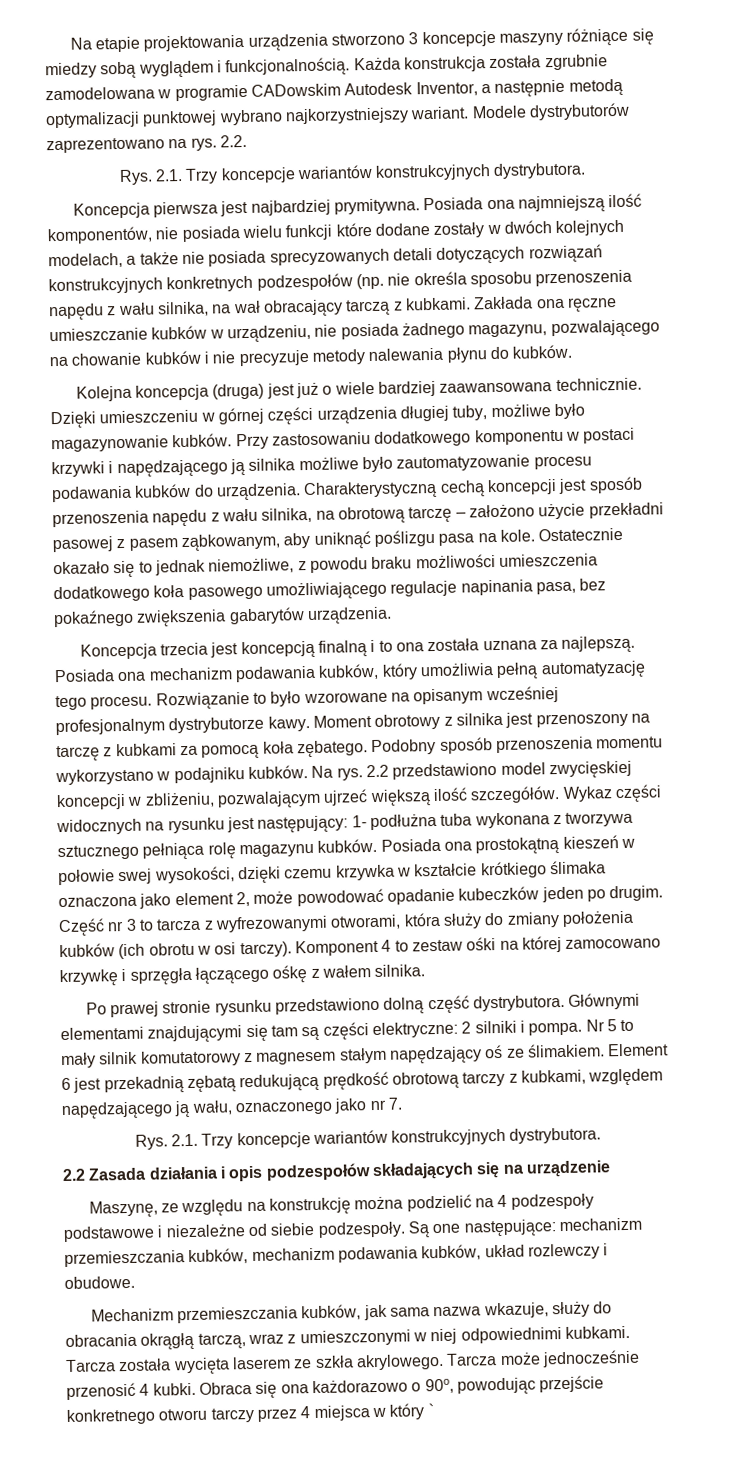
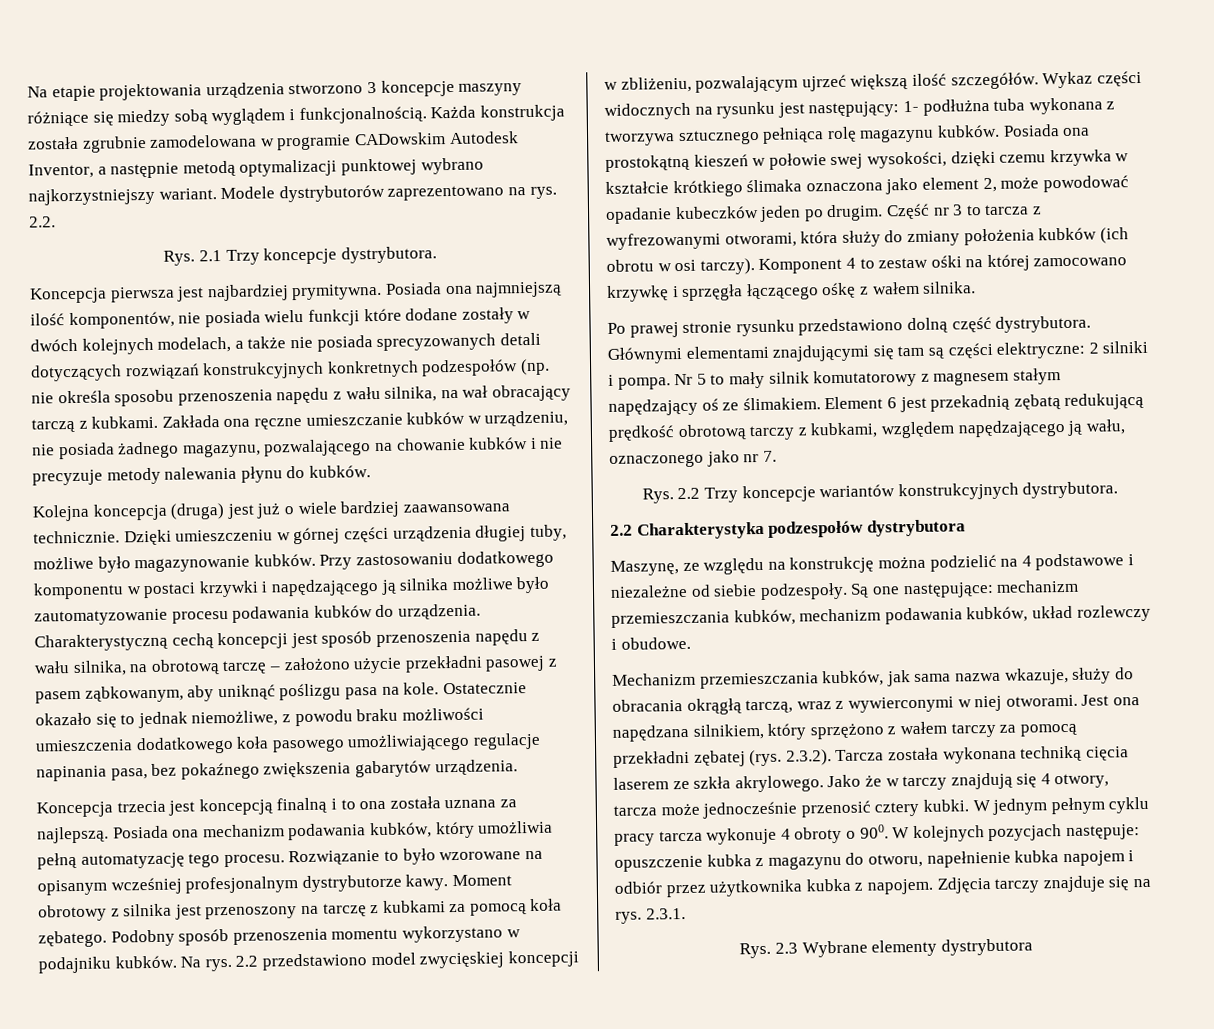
[154,164,492,184] 2.1. Trzy koncepcje wariantów konstrukcyjnych -> [198,247,338,265] 2.1 Trzy koncepcje
[170,1133,198,1147] 2.1. -> [677,487,701,500] 2.2
[88,1160,611,1182] Zasada działania i opis podzespołów składających się na urządzenie -> [636,519,966,540] Charakterystyka podzespołów dystrybutora
[510,1193,594,1210] podzespoły -> (1032, 561) none
[299,1329,411,1347] umieszczonymi -> [847,696,954,713] wywierconymi
[460,1325,630,1344] [65,1349,640,1375] [66,1375,605,1400] [66,1403,434,1425] odpowiednimi kubkami. Tarcza została wycięta laserem ze szkła akrylowego. Tarcza może jednocześnie przenosić 4 kubki. Obraca się ona każdorazowo o 90o, powodując przejście konkretnego otworu tarczy przez 4 miejsca w który ` -> [1005,694,1140,707] [612,721,1077,742] [613,745,1129,768] [613,772,1110,793] [613,796,1150,819] [614,824,1140,846] [614,850,1135,872] [614,875,1151,898] [615,908,686,924] [739,938,1033,959] otworami. Jest ona napędzana silnikiem, który sprzężono z wałem tarczy za pomocą przekładni zębatej (rys. 2.3.2). Tarcza została wykonana techniką cięcia laserem ze szkła akrylowego. Jako że w tarczy znajdują się 4 otwory, tarcza może jednocześnie przenosić cztery kubki. W jednym pełnym cyklu pracy tarcza wykonuje 4 obroty o 900. W kolejnych pozycjach następuje: opuszczenie kubka z magazynu do otworu, napełnienie kubka napojem i odbiór przez użytkownika kubka z napojem. Zdjęcia tarczy znajduje się na rys. 2.3.1. // Rys. 2.3 Wybrane elementy dystrybutora

